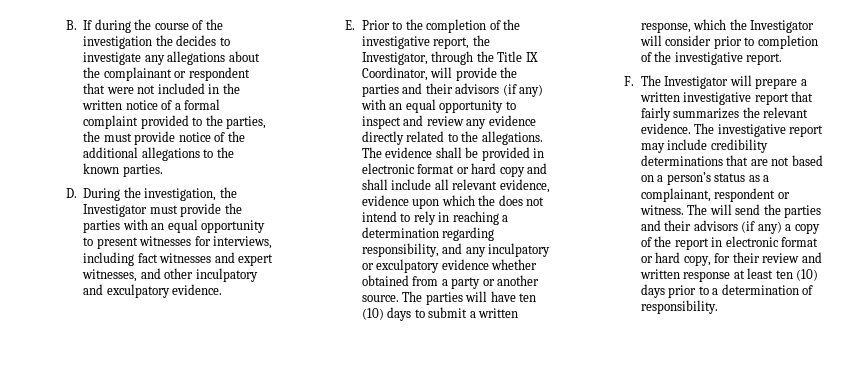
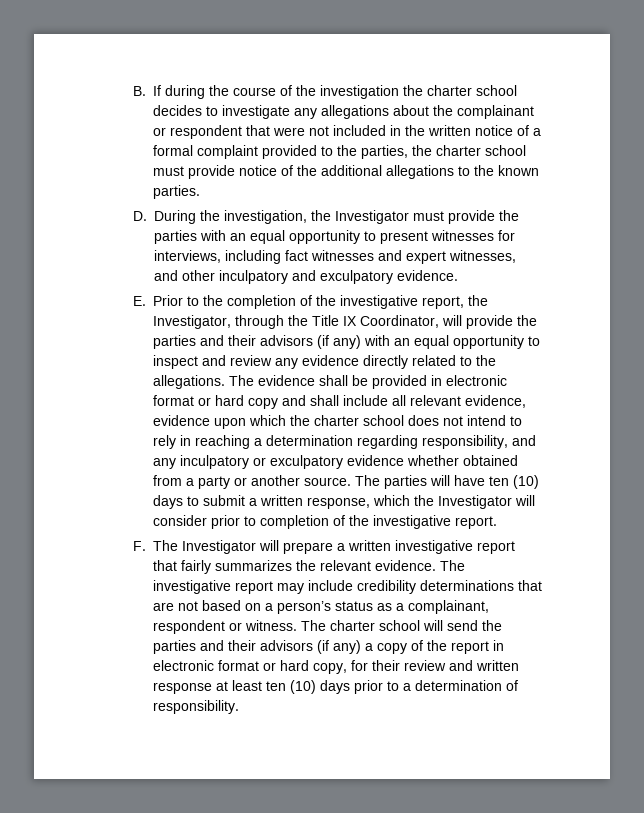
(173, 40) none -> [427,85,518,96] charter school
(101, 136) none -> [436,145,527,156] charter school
(496, 200) none -> [314,415,405,426] charter school
(708, 209) none -> [330,620,421,631] charter school

